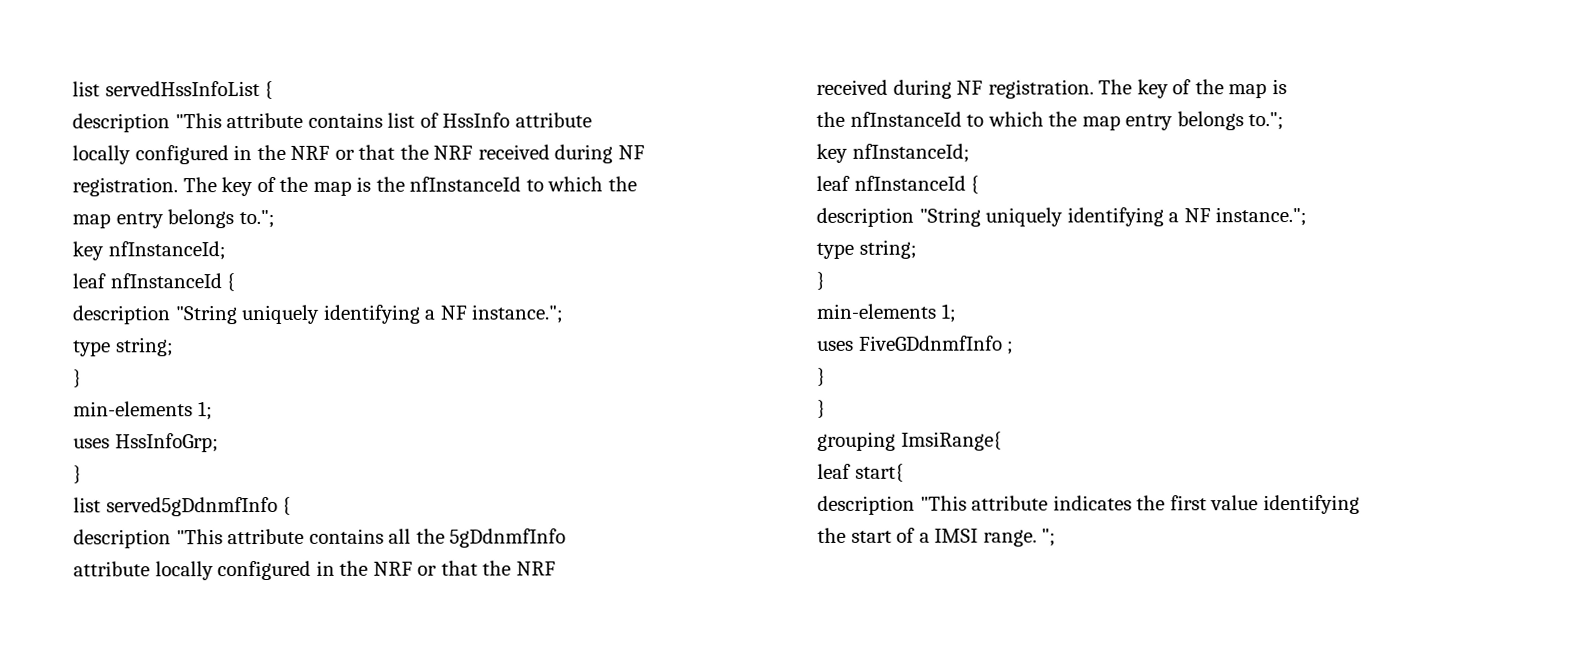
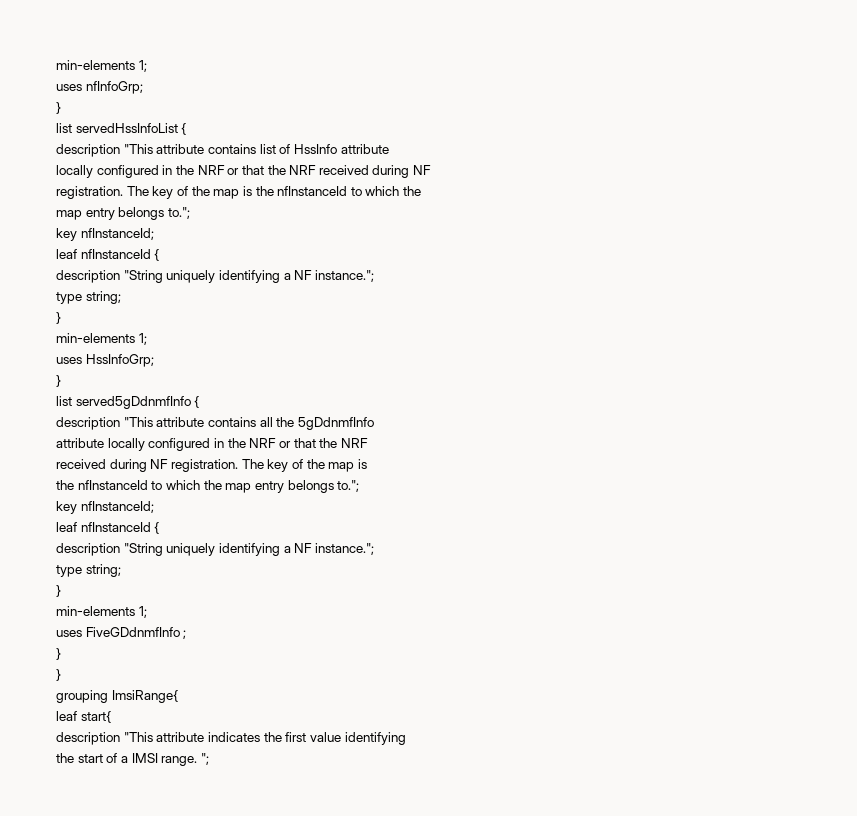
(72, 89) none -> [56,60,147,72] [56,81,143,94] [56,102,61,114] min-elements 1; // uses nfInfoGrp; // } //

